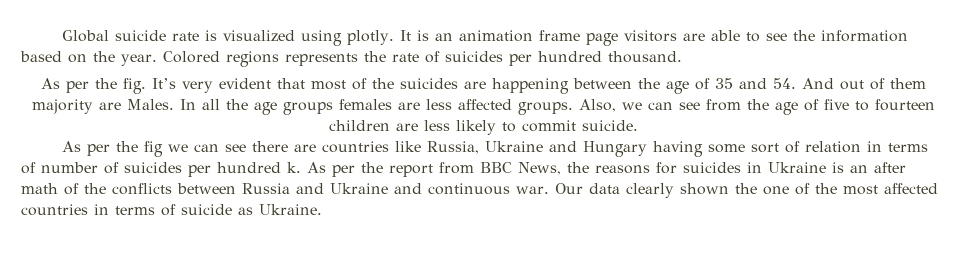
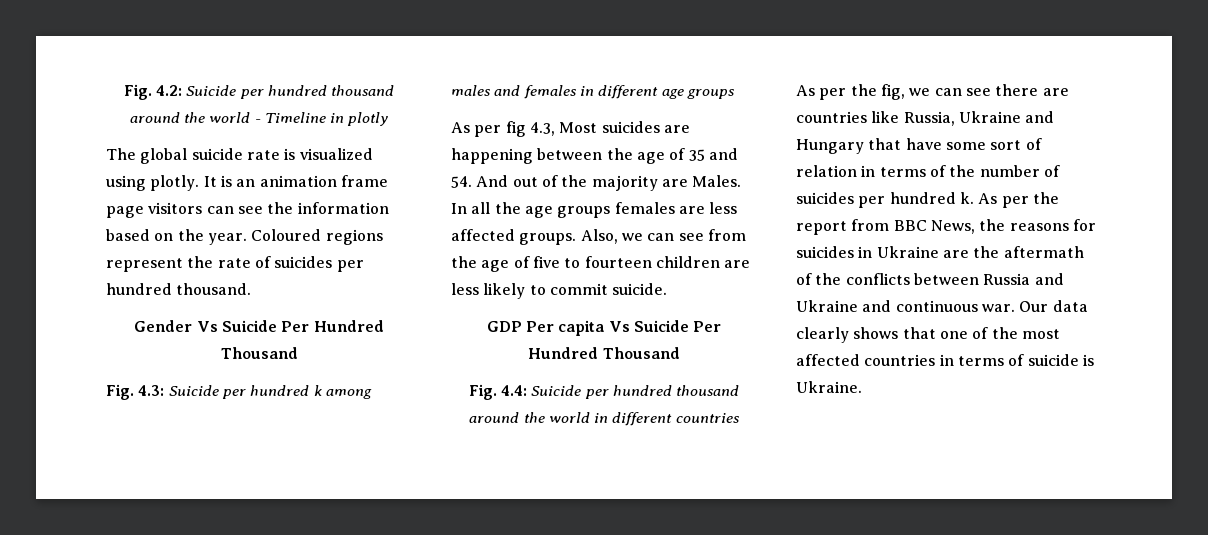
[62,30,110,42] Global -> [123,84,395,100] [129,112,389,126] [106,148,188,164] Fig. 4.2: Suicide per hundred thousand around the world - Timeline in plotly // The global
[683,30,761,42] are able to -> [206,206,234,214] can
[162,51,358,67] Colored regions represents -> [251,229,383,245] [106,258,183,272] Coloured regions represent
[41,78,394,94] As per the fig. It’s very evident that most of the -> [134,320,384,332] [220,347,298,359] [106,384,372,400] [451,85,735,99] [451,121,598,137] Gender Vs Suicide Per Hundred Thousand // Fig. 4.3: Suicide per hundred k among males and females in different age groups // As per fig 4.3, Most
[890,78,926,89] them -> [561,175,588,187] the
[62,141,164,157] // As per the fig -> [486,320,722,336] [528,347,680,359] [468,384,740,400] [469,412,740,426] [796,84,905,100] // GDP Per capita Vs Suicide Per Hundred Thousand // Fig. 4.4: Suicide per hundred thousand around the world in different countries // As per the fig,
[653,141,704,157] having -> [868,138,942,150] that have
(36, 168) none -> [949,165,976,177] the
[832,162,906,173] [21,183,58,194] is an after math -> [942,246,1084,258] are the aftermath
[679,183,757,195] shown the -> [853,327,936,339] shows that
[238,207,253,215] as -> [1082,354,1094,366] is

